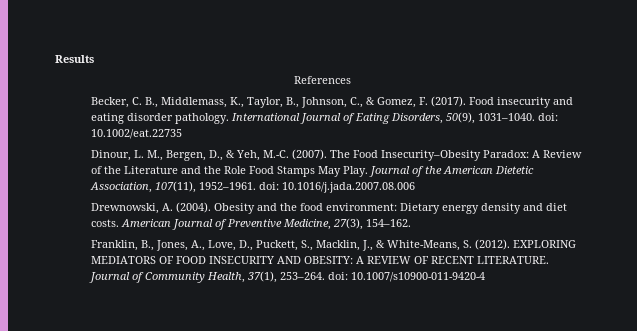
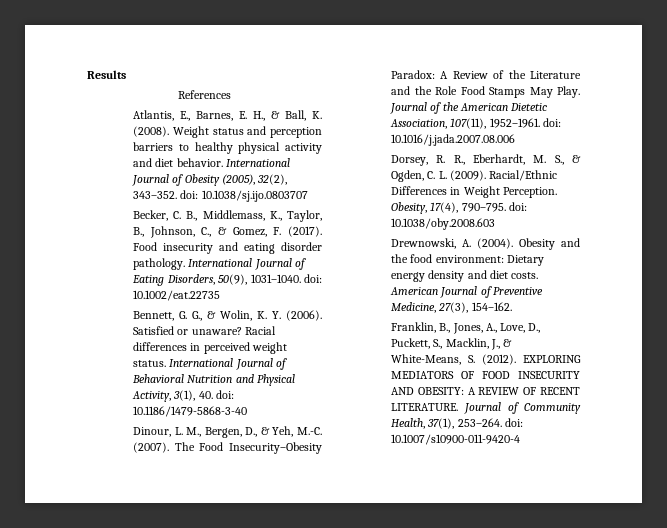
(351, 80) none -> [133,110,322,121] [133,126,322,138] [133,142,322,154] [133,158,290,167] [132,174,288,186] [133,190,308,202] // Atlantis, E., Barnes, E. H., & Ball, K. (2008). Weight status and perception barriers to healthy physical activity and diet behavior. International Journal of Obesity (2005), 32(2), 343–352. doi: 10.1038/sj.ijo.0803707
(182, 134) none -> [133,310,323,321] [133,326,276,335] [133,342,287,354] [133,358,287,370] [132,374,295,386] [132,390,234,402] [133,406,248,417] // Bennett, G. G., & Wolin, K. Y. (2006). Satisfied or unaware? Racial differences in perceived weight status. International Journal of Behavioral Nutrition and Physical Activity, 3(1), 40. doi: 10.1186/1479-5868-3-40
(415, 187) none -> [391,154,581,166] [391,170,558,182] [391,186,557,198] [391,202,527,214] [391,218,496,230] // Dorsey, R. R., Eberhardt, M. S., & Ogden, C. L. (2009). Racial/Ethnic Differences in Weight Perception. Obesity, 17(4), 790–795. doi: 10.1038/oby.2008.603

